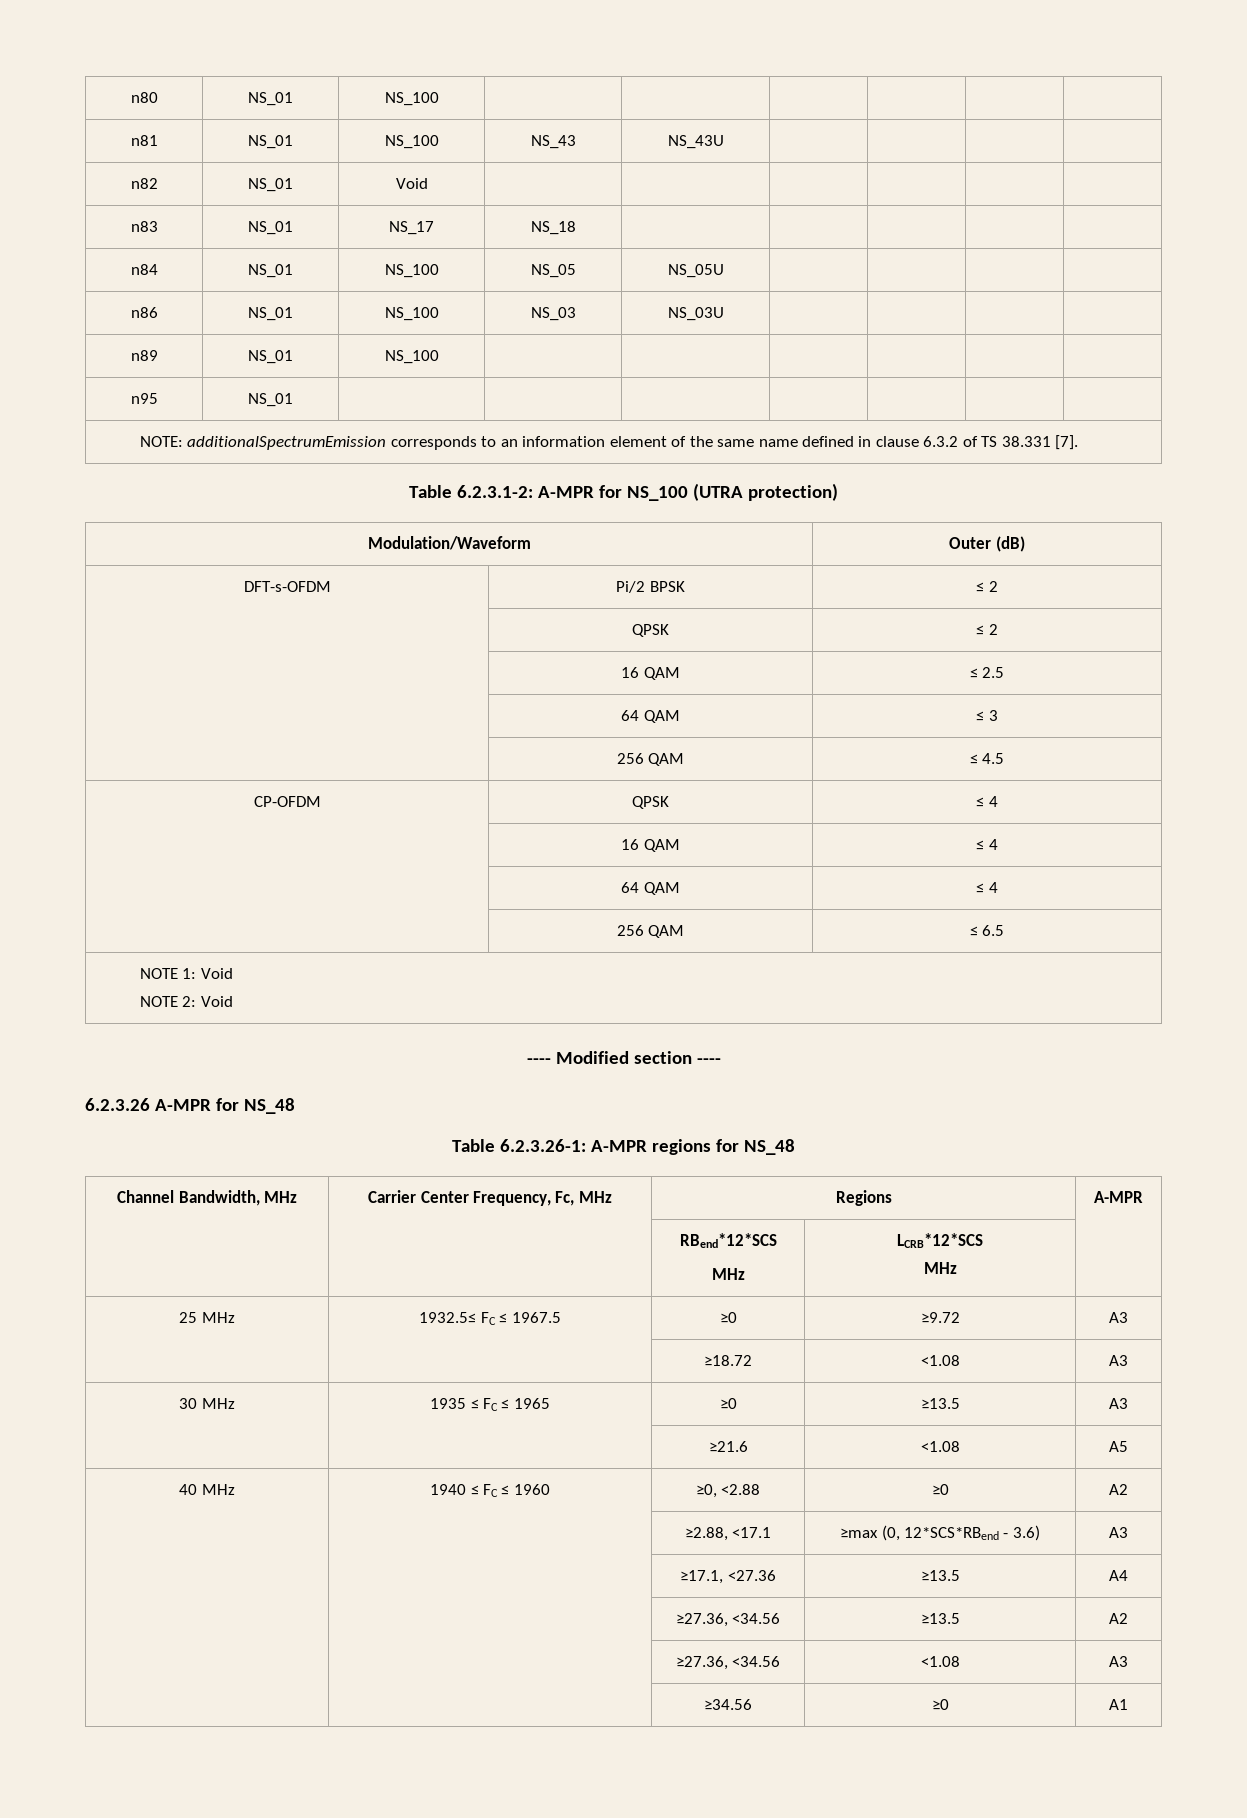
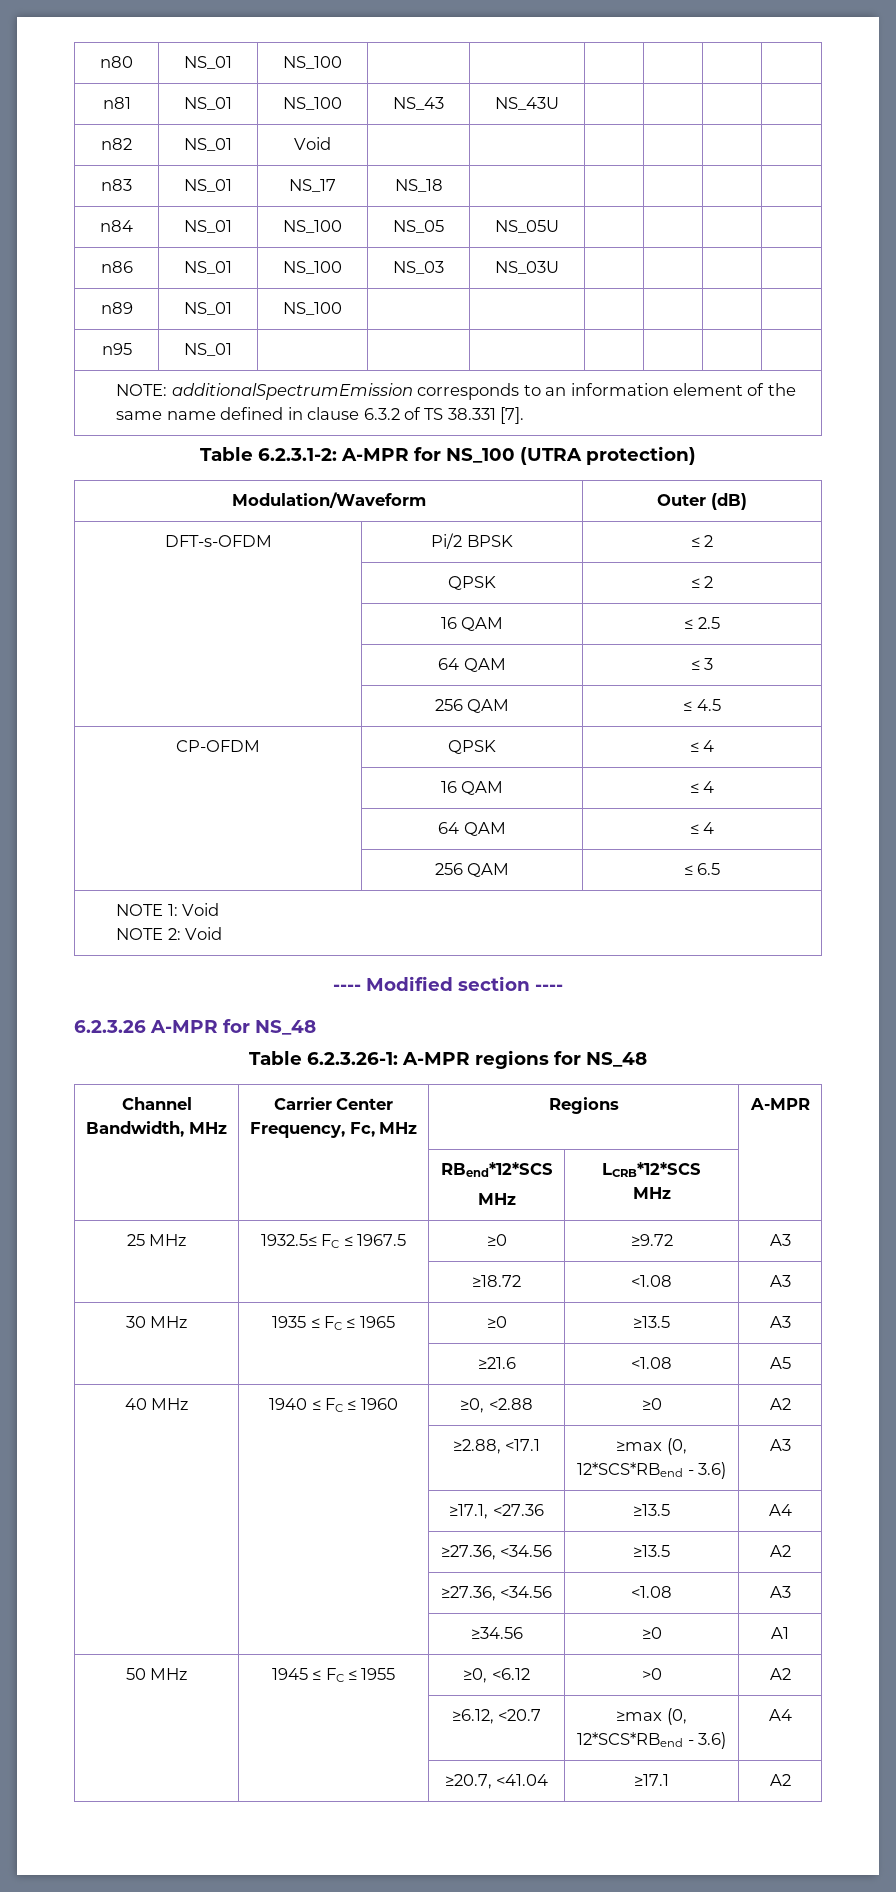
(1128, 1704) none -> [125,1668,188,1680] [271,1668,396,1682] [463,1668,530,1683] [641,1668,662,1680] [769,1668,791,1680] [451,1709,542,1724] [616,1708,687,1725] [577,1732,726,1749] [768,1709,792,1721] [444,1774,549,1789] [634,1774,669,1786] [769,1774,791,1786] // 50 MHz | 1945 ≤ FC ≤ 1955 | ≥0, <6.12 | >0 | A2 // | | ≥6.12, <20.7 | ≥max (0, 12*SCS*RBend - 3.6) | A4 // | | ≥20.7, <41.04 | ≥17.1 | A2

